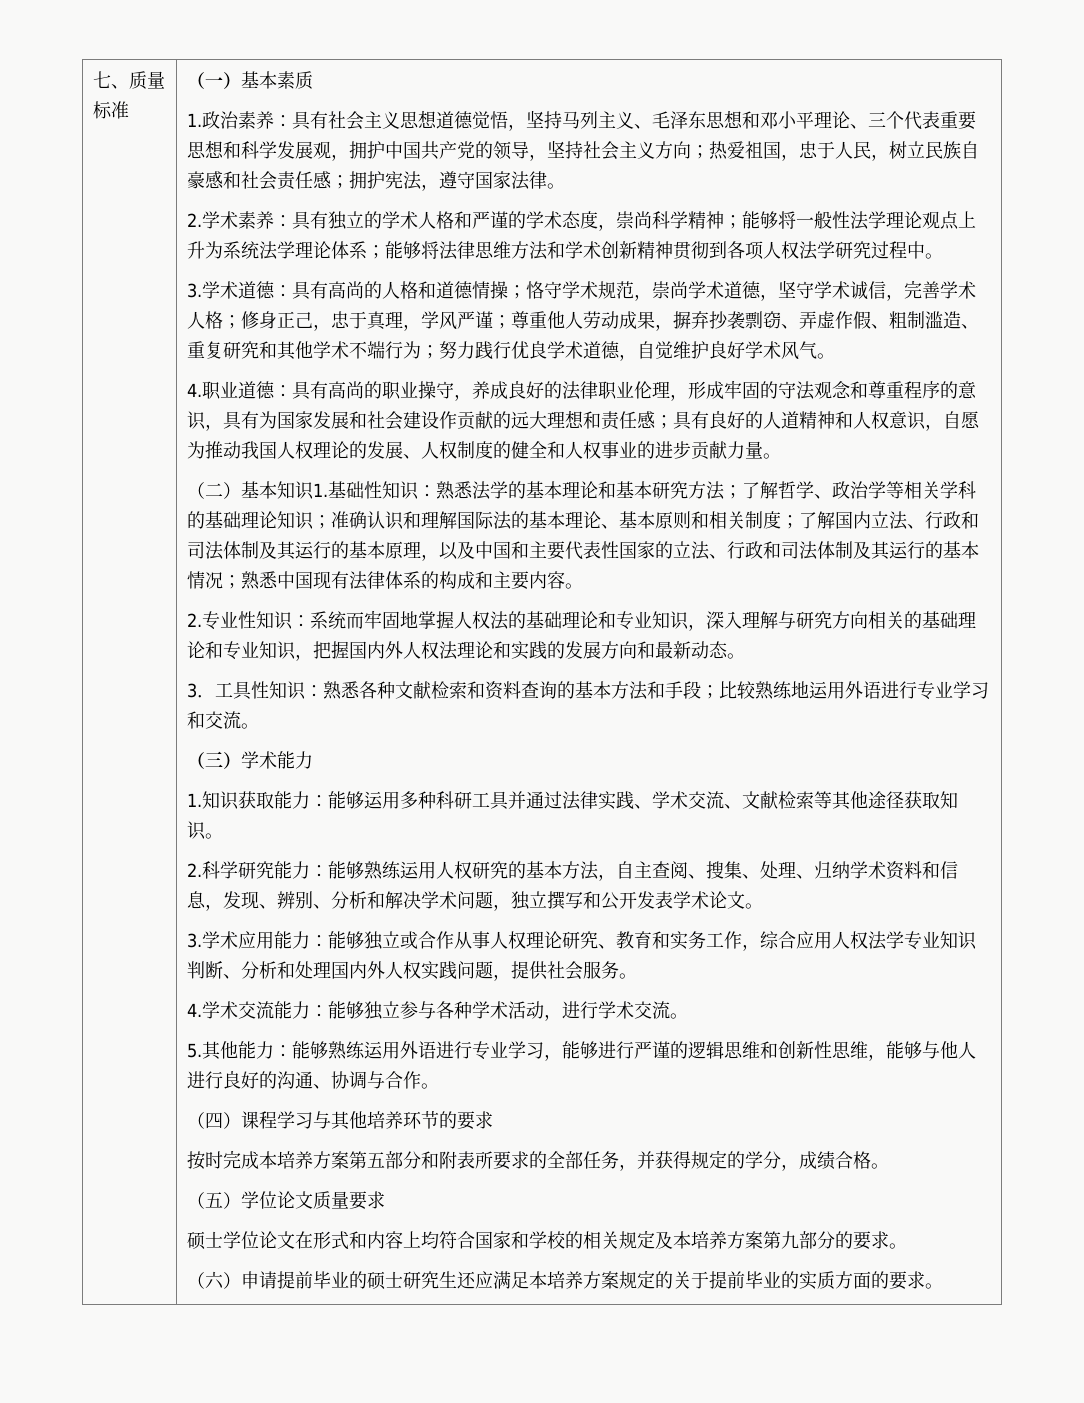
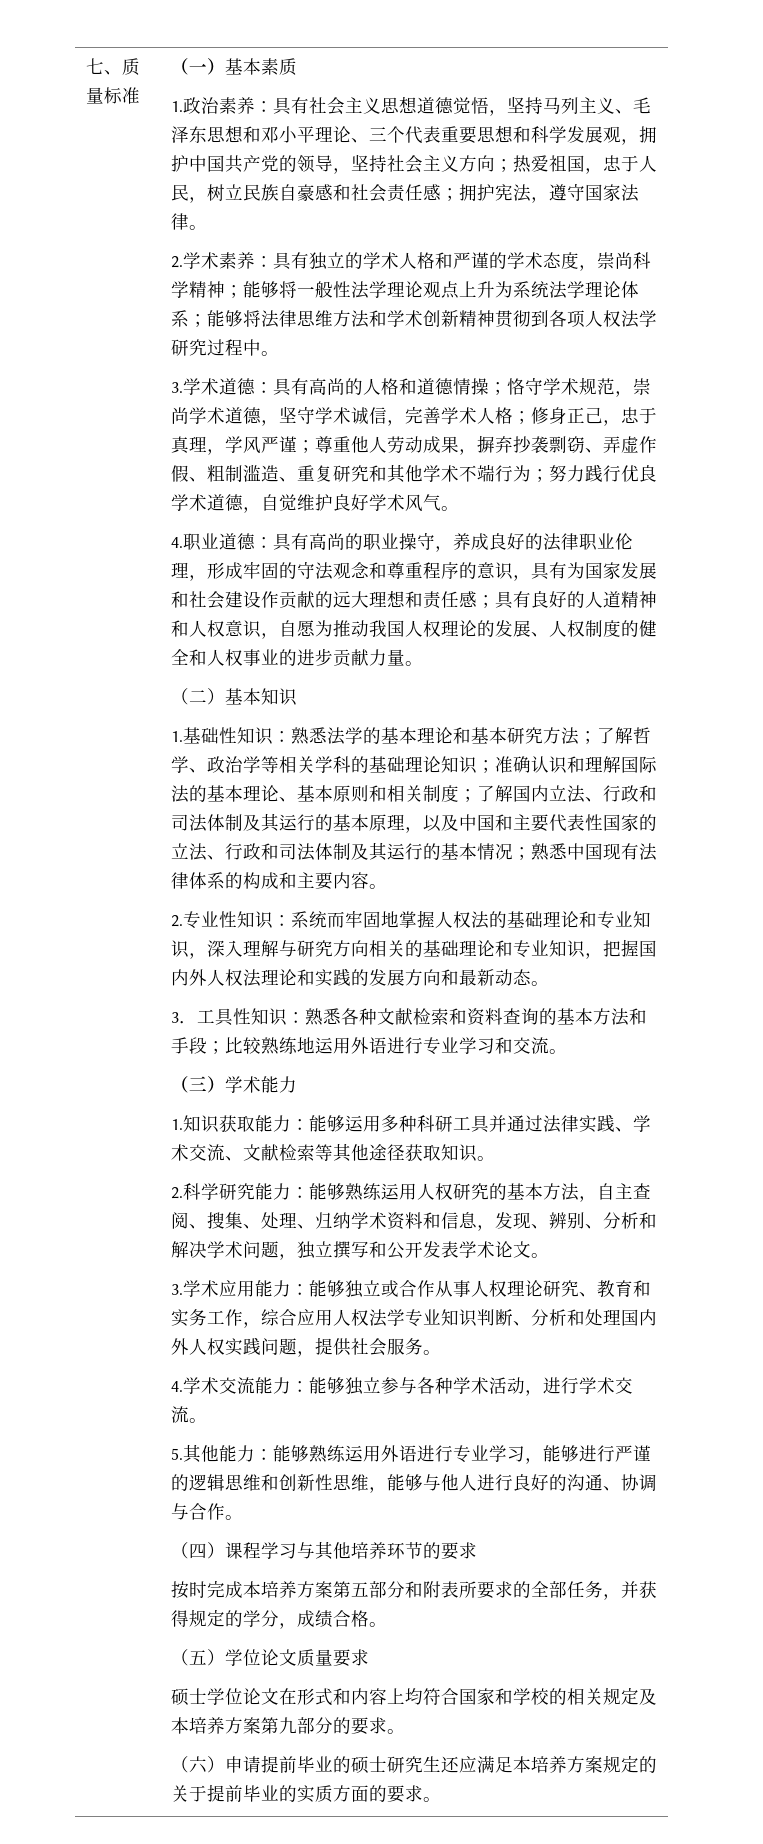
(315, 490) none -> (297, 697) //

